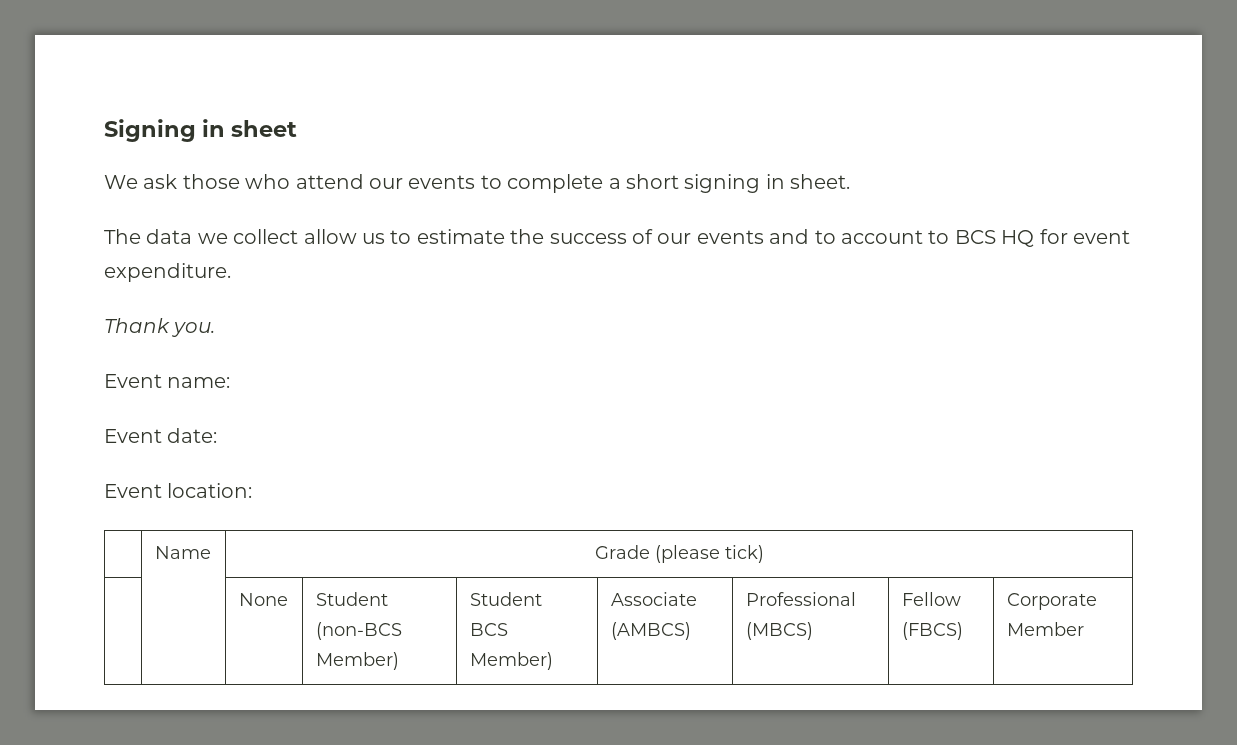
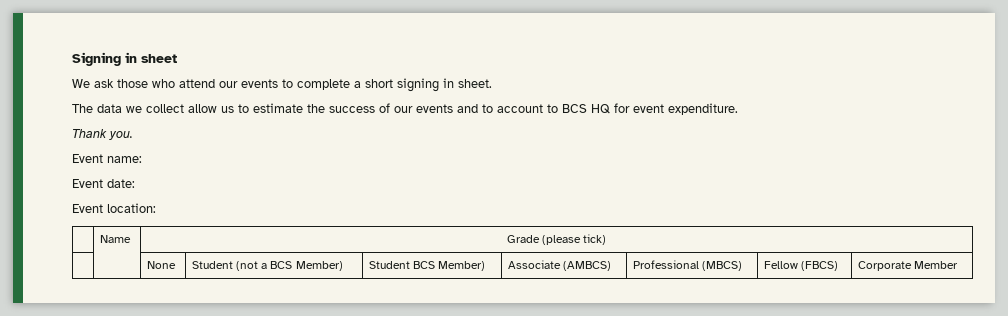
[315,622,402,640] (non-BCS -> [236,261,293,271] (not a BCS

